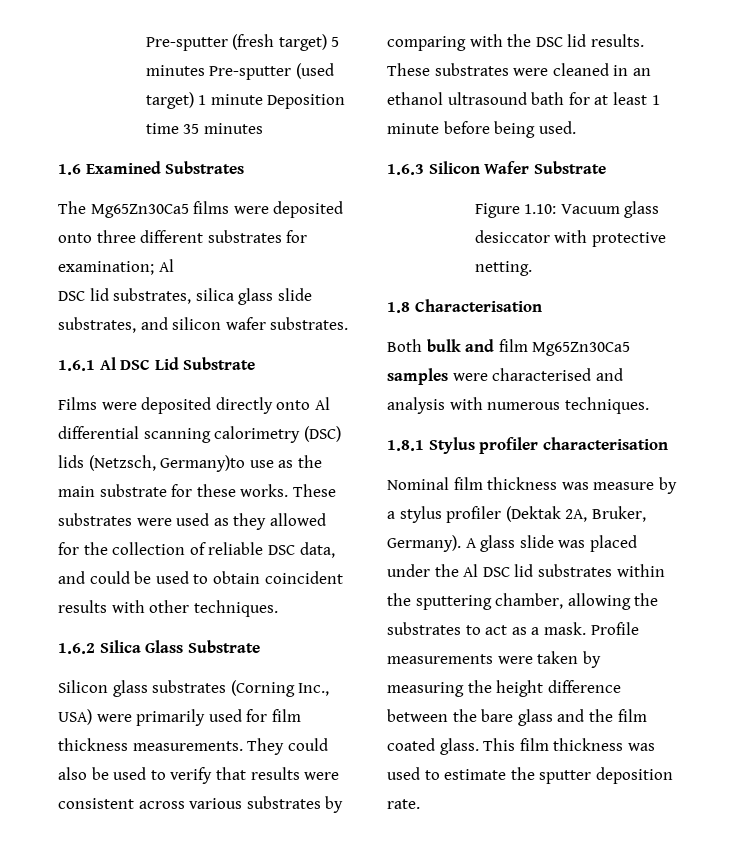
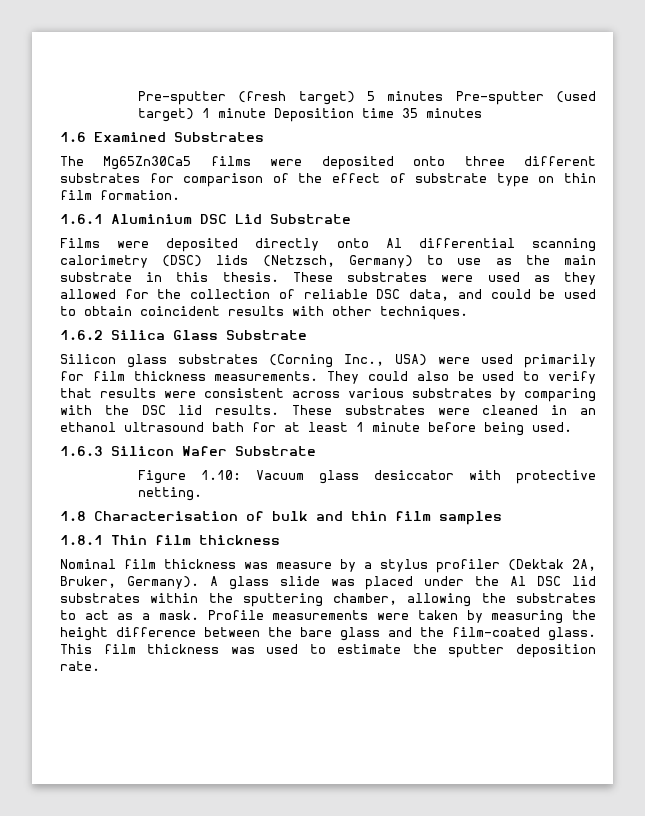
[58,259,174,275] [58,288,312,305] [58,317,349,333] examination; Al // DSC lid substrates, silica glass slide substrates, and silicon wafer substrates. -> [183,173,597,187] [60,190,180,200] comparison of the effect of substrate type on thin film formation.
[99,357,116,370] Al -> [111,214,192,224] Aluminium
[160,455,246,472] Germany)to -> [348,255,444,268] Germany) to
[171,484,289,497] for these works. -> [146,272,279,282] in this thesis.
[136,709,242,726] primarily used -> [481,354,596,368] used primarily
[387,339,422,352] // Both -> [246,511,264,521] of
[498,339,631,356] film Mg65Zn30Ca5 -> [351,511,431,521] thin film
[452,368,623,381] [387,397,649,414] [387,437,668,454] were characterised and analysis with numerous techniques. // 1.8.1 Stylus profiler characterisation -> [60,535,280,545] // 1.8.1 Thin film thickness
[617,709,647,722] [387,738,435,751] film coated -> [452,627,540,637] film-coated

